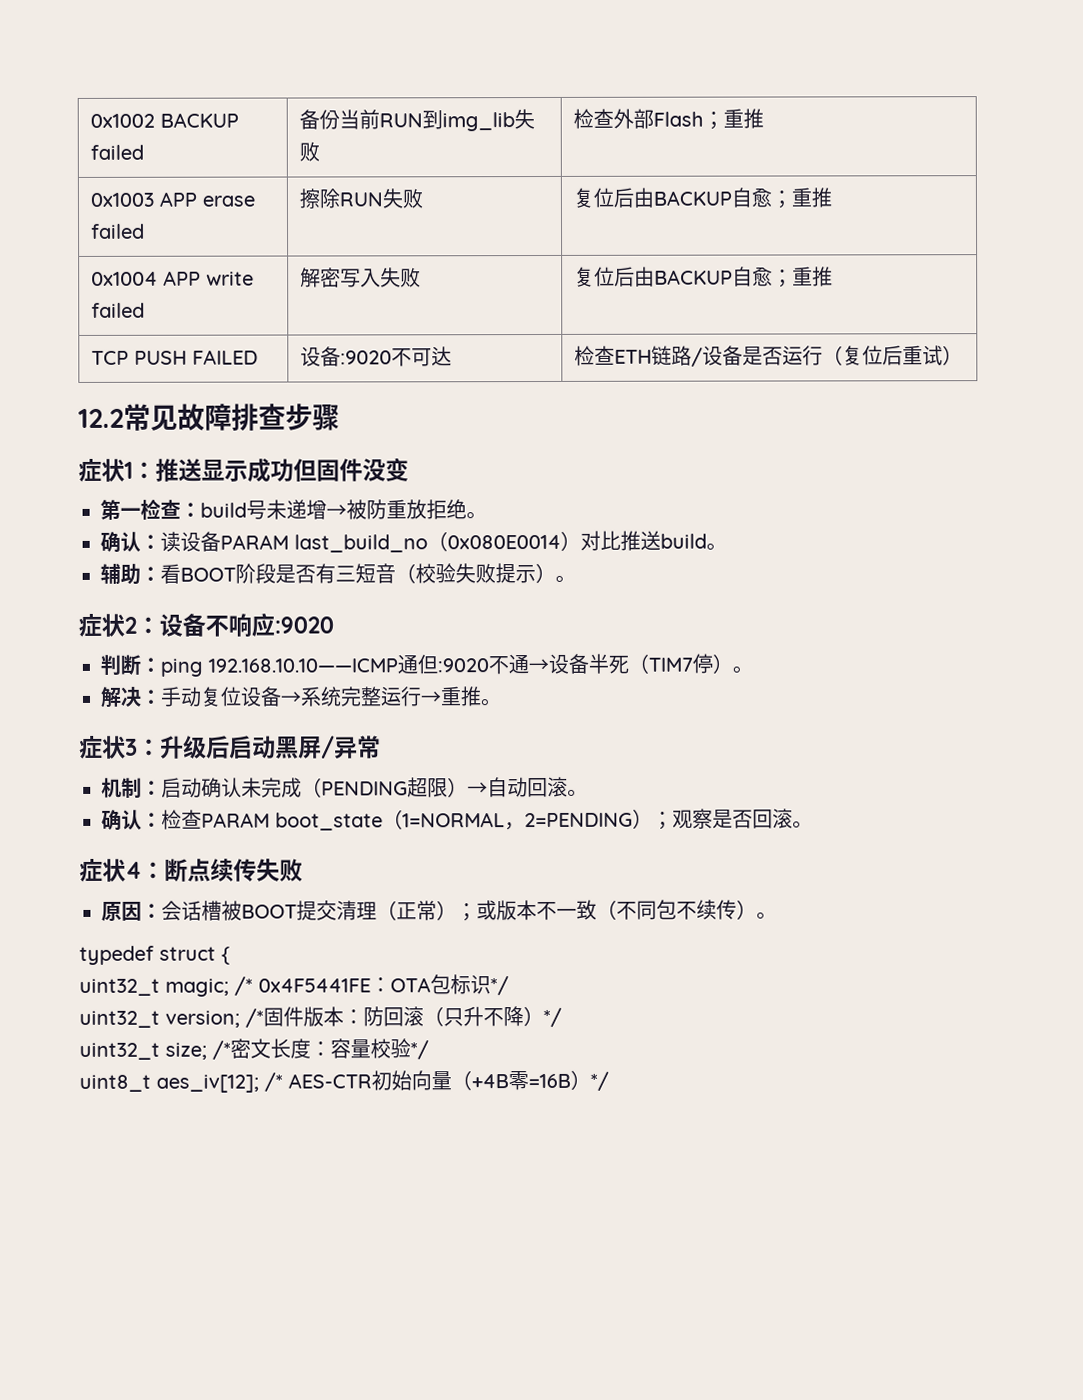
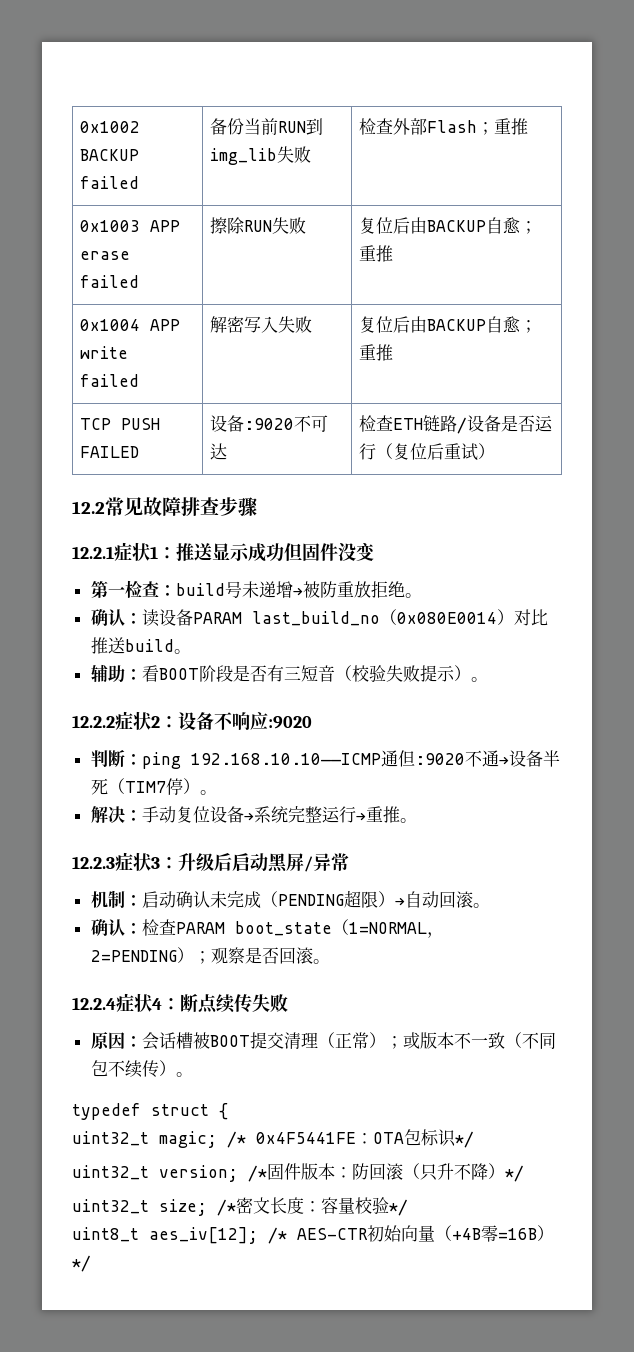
(340, 417) none -> [72,546,114,559] 12.2.1
(576, 578) none -> [72,715,115,728] 12.2.2
(502, 702) none -> [72,856,115,869] 12.2.3
(813, 824) none -> [72,997,116,1010] 12.2.4

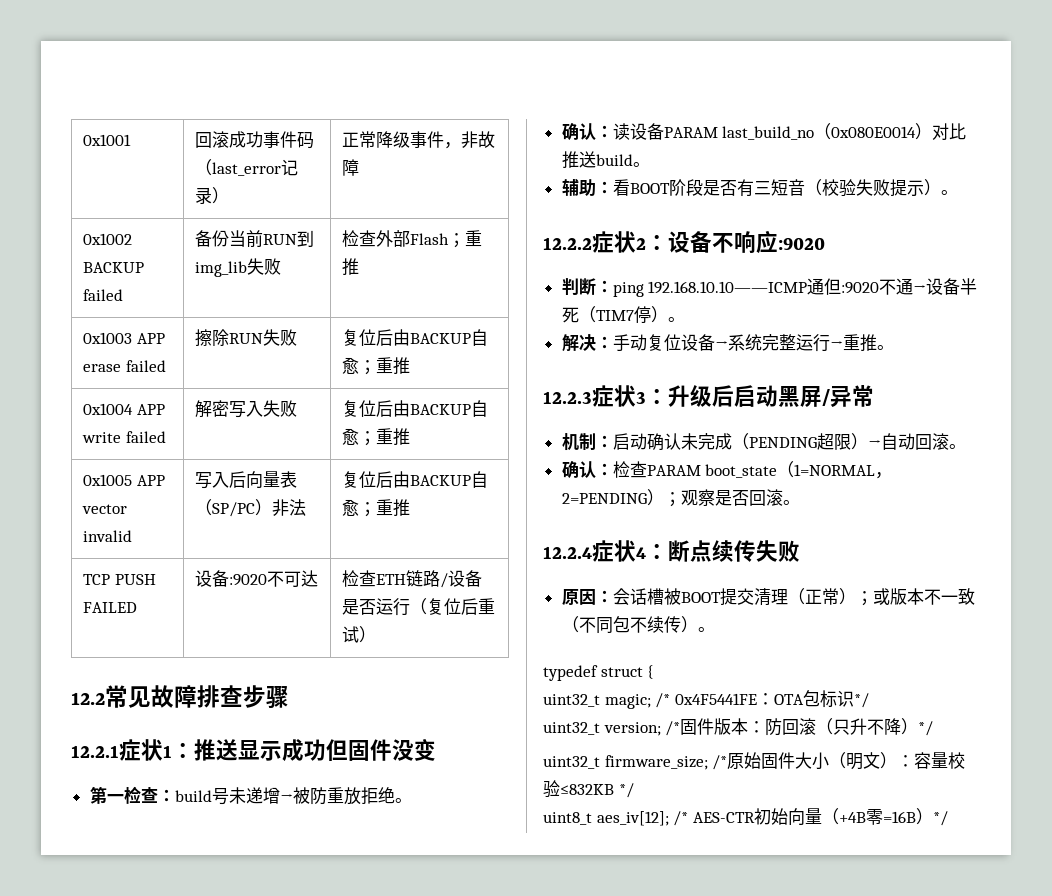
(80, 127) none -> [82,134,131,146] [194,131,314,149] [194,159,298,176] [194,187,229,204] [341,131,495,149] [341,159,359,176] 0x1001 | 回滚成功事件码（last_error记录） | 正常降级事件，非故障 //
(394, 352) none -> [82,474,165,486] [81,504,127,514] [82,530,132,542] [194,471,297,489] [194,499,306,517] [341,471,488,488] [341,499,410,517] // 0x1005 APP vector invalid | 写入后向量表（SP/PC）非法 | 复位后由BACKUP自愈；重推
[159,1197,304,1216] size; /*密文长度 -> [604,752,898,770] firmware_size; /*原始固件大小（明文）
(389, 1205) none -> [560,784,614,795] ≤832KB

